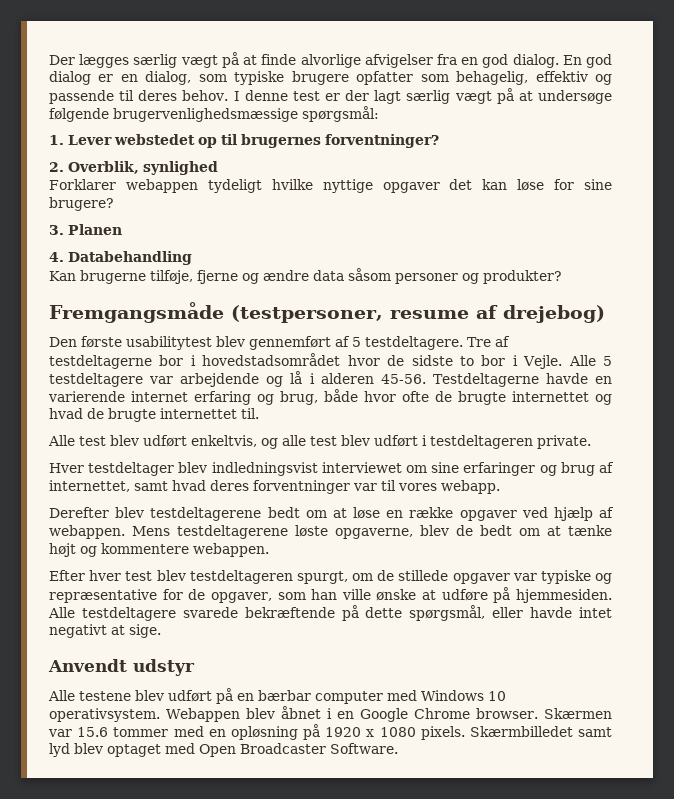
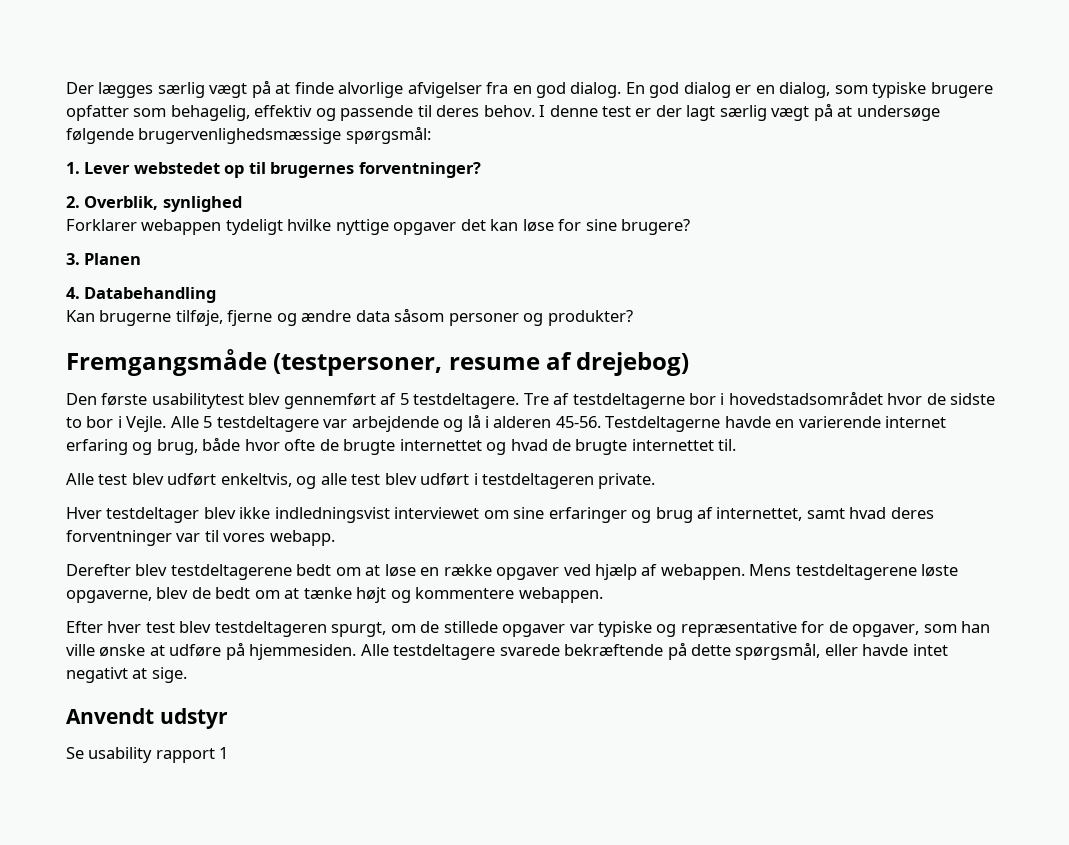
(208, 467) none -> [239,507,271,519] ikke
[48,688,506,704] [49,706,612,722] [48,724,613,740] [49,743,398,757] Alle testene blev udført på en bærbar computer med Windows 10 operativsystem. Webappen blev åbnet i en Google Chrome browser. Skærmen var 15.6 tommer med en opløsning på 1920 x 1080 pixels. Skærmbilledet samt lyd blev optaget med Open Broadcaster Software. -> [66,747,229,763] Se usability rapport 1

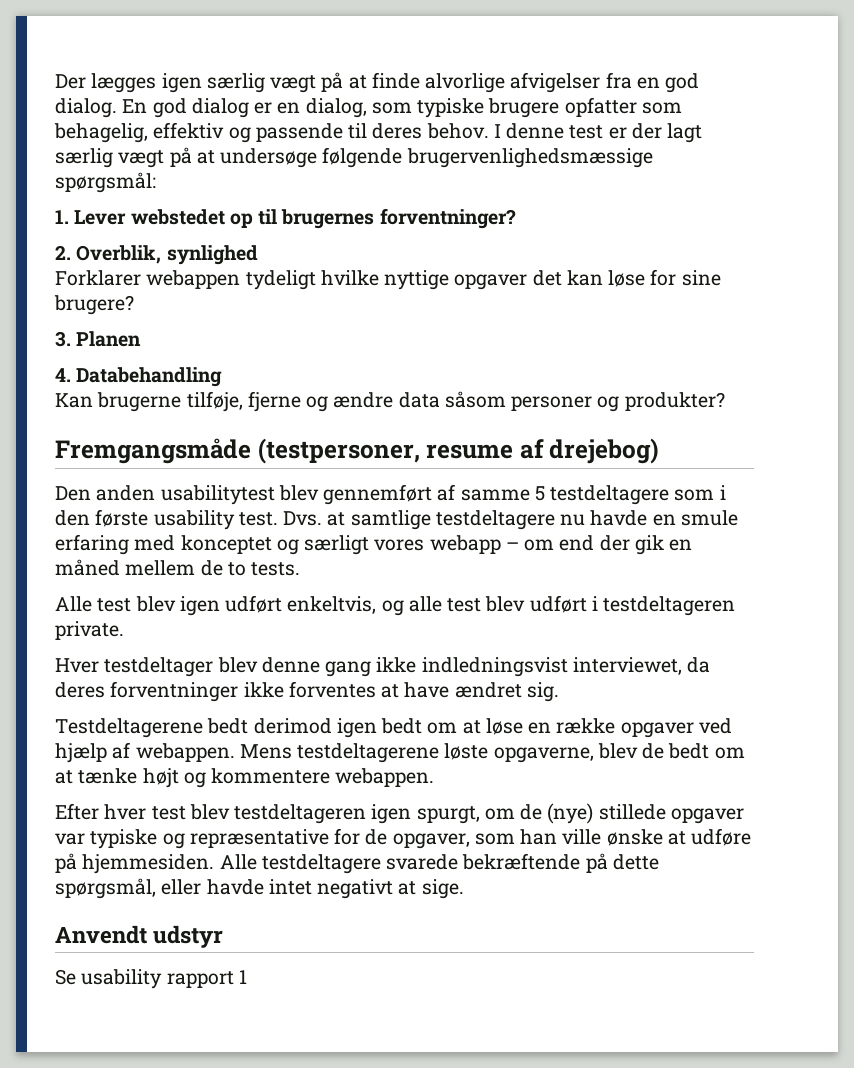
(154, 90) none -> [161,73,202,93] igen
[101,393,148,406] første -> [96,485,156,501] anden
[399,391,996,409] [66,414,947,432] [66,437,737,455] 5 testdeltagere. Tre af testdeltagerne bor i hovedstadsområdet hvor de sidste to bor i Vejle. Alle 5 testdeltagere var arbejdende og lå i alderen 45-56. Testdeltagerne havde en varierende internet erfaring og brug, både hvor ofte de brugte internettet og hvad de brugte internettet til. -> [460,485,726,505] [55,509,738,530] [55,534,693,555] [55,559,301,576] samme 5 testdeltagere som i den første usability test. Dvs. at samtlige testdeltagere nu havde en smule erfaring med konceptet og særligt vores webapp – om end der gik en måned mellem de to tests.
(164, 479) none -> [179,596,220,616] igen
[239,507,934,523] [66,530,335,546] [66,564,292,580] ikke indledningsvist interviewet om sine erfaringer og brug af internettet, samt hvad deres forventninger var til vores webapp. // Derefter blev testdeltagerene -> [261,657,711,677] [55,681,559,702] [55,718,377,738] denne gang ikke indledningsvist interviewet, da deres forventninger ikke forventes at have ændret sig. // Testdeltagerene bedt derimod igen
(327, 629) none -> [371,804,412,824] igen
(440, 627) none -> [547,803,594,824] (nye)

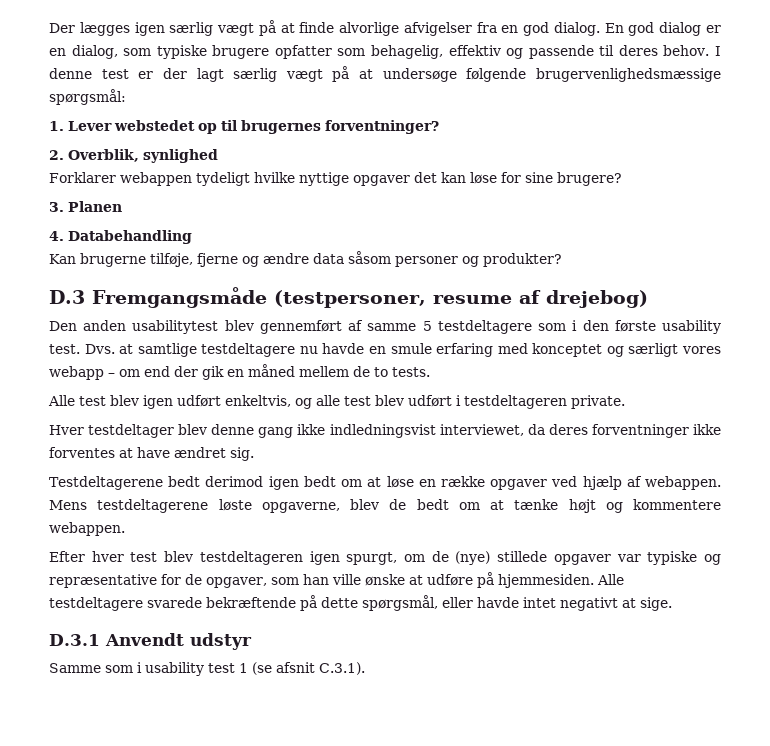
(725, 401) none -> [49,290,85,304] D.3
(464, 889) none -> [49,634,100,646] D.3.1
[55,969,247,989] Se usability rapport 1 -> [49,662,365,676] Samme som i usability test 1 (se afsnit C.3.1).

